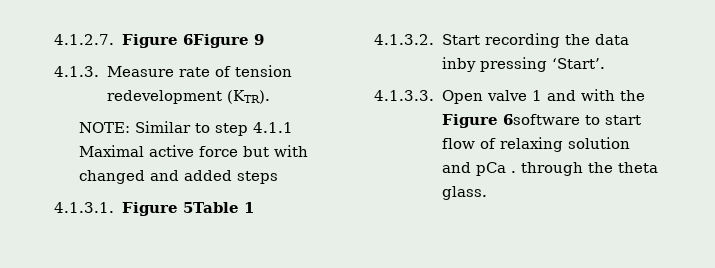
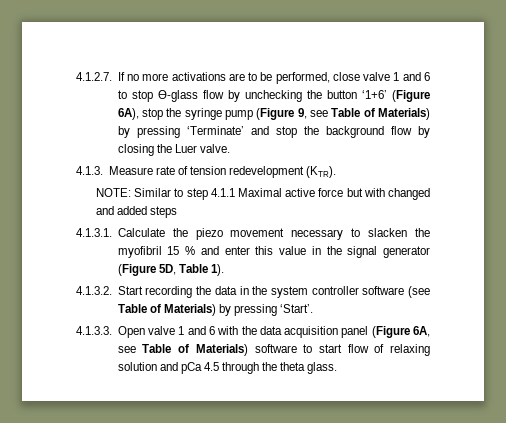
[121,34,264,48] Figure 6Figure 9 -> [117,72,430,84] [117,90,430,102] [117,108,430,120] [117,126,430,138] [117,144,231,156] If no more activations are to be performed, close valve 1 and 6 to stop Ɵ-glass flow by unchecking the button ‘1+6’ (Figure 6A), stop the syringe pump (Figure 9, see Table of Materials) by pressing ‘Terminate’ and stop the background flow by closing the Luer valve.
[121,202,255,216] Figure 5Table 1 -> [117,228,431,240] [117,246,430,258] [117,264,225,276] Calculate the piezo movement necessary to slacken the myofibril 15 % and enter this value in the signal generator (Figure 5D, Table 1).
[441,57,476,72] inby -> [239,286,431,298] [117,304,232,316] in the system controller software (see Table of Materials) by
(576, 95) none -> [208,326,215,335] 6
[441,114,580,128] Figure 6software -> [259,326,430,338] [117,344,297,356] data acquisition panel (Figure 6A, see Table of Materials) software
[510,171,516,173] . -> [204,362,220,371] 4.5

